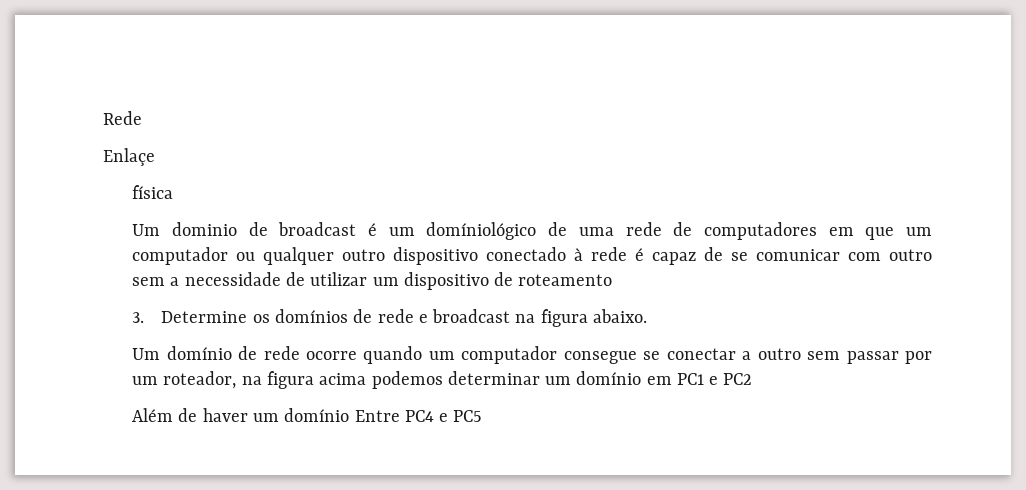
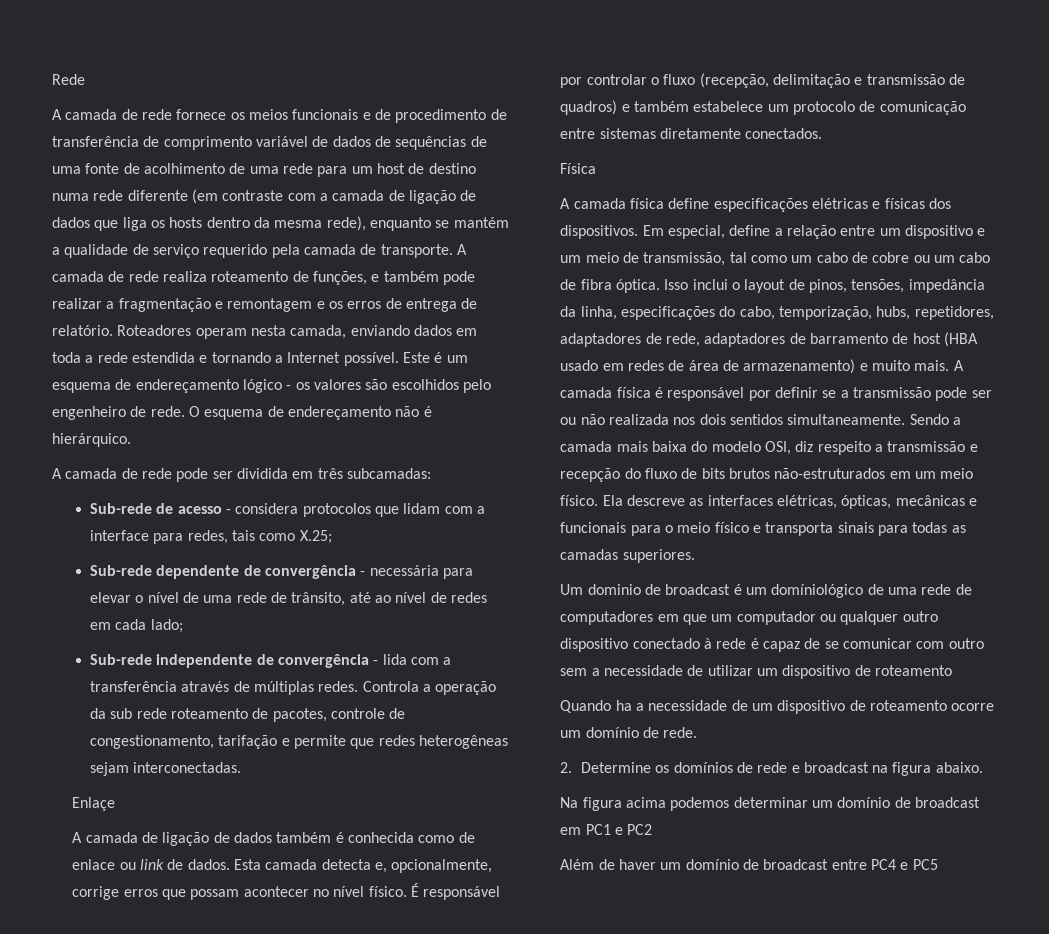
[103,148,155,166] [132,185,174,199] Enlaçe // física -> [52,109,507,123] [52,136,487,150] [52,163,476,177] [52,189,477,204] [52,216,509,231] [52,244,467,258] [52,271,475,285] [52,298,478,312] [52,325,478,339] [52,352,468,366] [52,379,491,393] [52,406,432,420] [52,433,131,447] [52,468,431,482] [90,503,485,517] [90,530,332,544] [90,565,473,579] [90,592,487,606] [90,619,183,633] [90,654,452,668] [90,681,497,695] [90,708,406,722] [90,735,508,749] [90,762,242,776] [72,797,116,811] [72,832,475,846] [72,859,493,873] [72,883,501,900] [560,73,966,88] [560,100,966,115] [560,128,823,139] [560,163,597,174] [560,198,952,212] [560,225,986,239] [560,252,991,266] [560,279,985,293] [560,306,994,320] [560,332,979,347] [560,359,964,374] [560,387,992,401] [560,414,962,425] [560,441,978,455] [560,468,974,482] [560,495,978,509] [560,522,966,536] [560,549,695,563] A camada de rede fornece os meios funcionais e de procedimento de transferência de comprimento variável de dados de sequências de uma fonte de acolhimento de uma rede para um host de destino numa rede diferente (em contraste com a camada de ligação de dados que liga os hosts dentro da mesma rede), enquanto se mantém a qualidade de serviço requerido pela camada de transporte. A camada de rede realiza roteamento de funções, e também pode realizar a fragmentação e remontagem e os erros de entrega de relatório. Roteadores operam nesta camada, enviando dados em toda a rede estendida e tornando a Internet possível. Este é um esquema de endereçamento lógico - os valores são escolhidos pelo engenheiro de rede. O esquema de endereçamento não é hierárquico. // A camada de rede pode ser dividida em três subcamadas: // Sub-rede de acesso - considera protocolos que lidam com a interface para redes, tais como X.25; // Sub-rede dependente de convergência - necessária para elevar o nível de uma rede de trânsito, até ao nível de redes em cada lado; // Sub-rede independente de convergência - lida com a transferência através de múltiplas redes. Controla a operação da sub rede roteamento de pacotes, controle de congestionamento, tarifação e permite que redes heterogêneas sejam interconectadas. // Enlaçe // A camada de ligação de dados também é conhecida como de enlace ou link de dados. Esta camada detecta e, opcionalmente, corrige erros que possam acontecer no nível físico. É responsável por controlar o fluxo (recepção, delimitação e transmissão de quadros) e também estabelece um protocolo de comunicação entre sistemas diretamente conectados. // Física // A camada física define especificações elétricas e físicas dos dispositivos. Em especial, define a relação entre um dispositivo e um meio de transmissão, tal como um cabo de cobre ou um cabo de fibra óptica. Isso inclui o layout de pinos, tensões, impedância da linha, especificações do cabo, temporização, hubs, repetidores, adaptadores de rede, adaptadores de barramento de host (HBA usado em redes de área de armazenamento) e muito mais. A camada física é responsável por definir se a transmissão pode ser ou não realizada nos dois sentidos simultaneamente. Sendo a camada mais baixa do modelo OSI, diz respeito a transmissão e recepção do fluxo de bits brutos não-estruturados em um meio físico. Ela descreve as interfaces elétricas, ópticas, mecânicas e funcionais para o meio físico e transporta sinais para todas as camadas superiores.
[132,312,145,323] 3. -> [560,700,995,714] [560,727,698,738] [560,762,573,773] Quando ha a necessidade de um dispositivo de roteamento ocorre um domínio de rede. // 2.
[132,346,932,364] [132,371,262,389] Um domínio de rede ocorre quando um computador consegue se conectar a outro sem passar por um roteador, na -> [560,797,579,808] Na
(642, 378) none -> [894,797,981,808] de broadcast
[354,410,400,422] Entre -> [743,859,867,870] de broadcast entre

